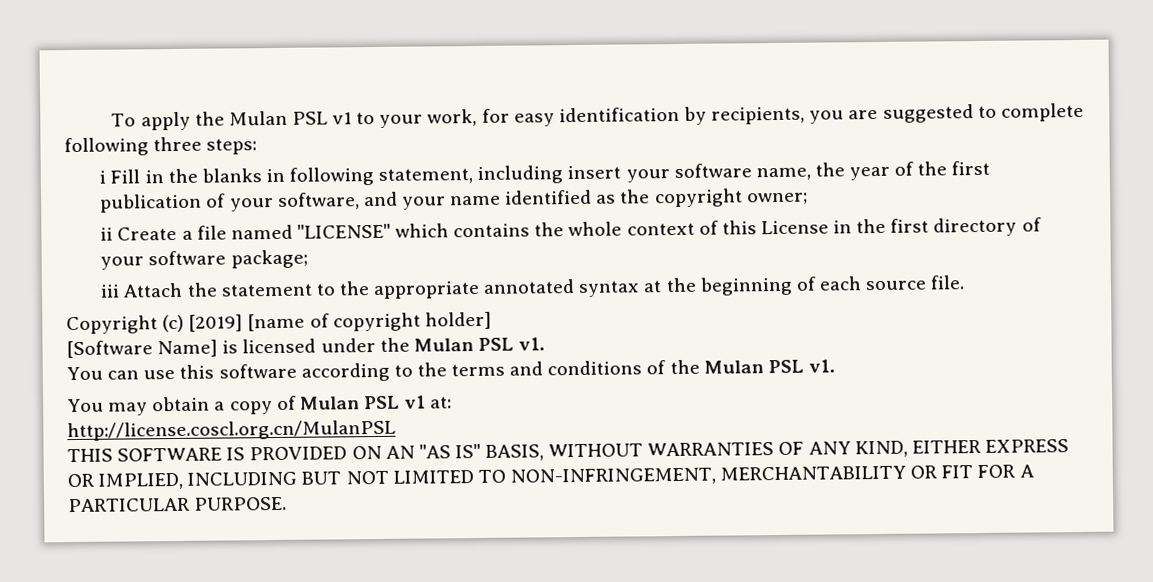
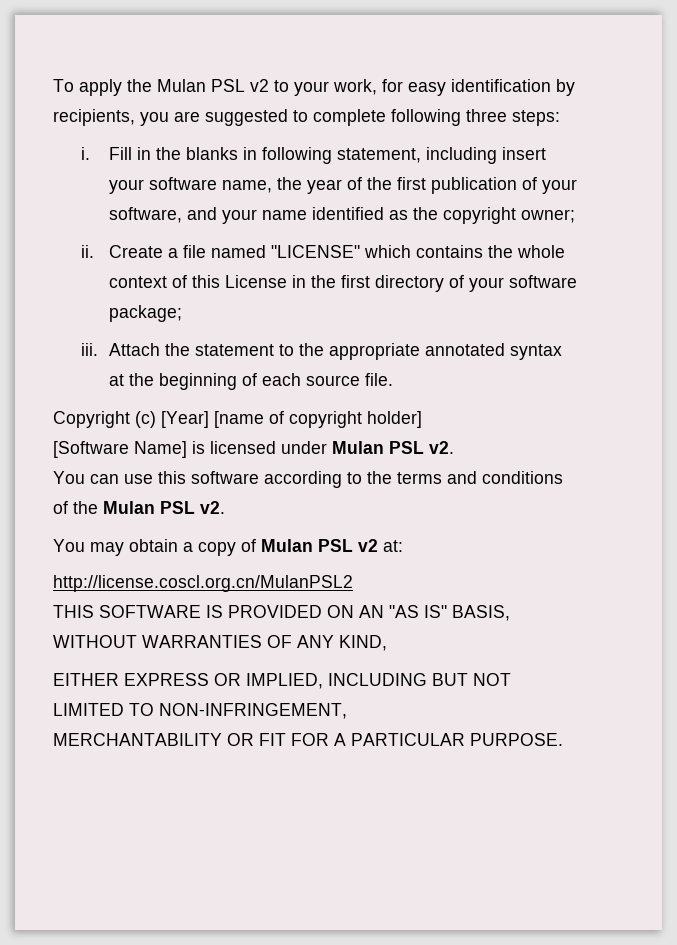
[332,112,353,125] v1 -> [250,79,269,92] v2
[99,170,107,184] i -> [81,147,91,160] i.
[100,227,114,241] ii -> [81,245,95,258] ii.
[100,284,121,298] iii -> [81,343,99,356] iii.
[188,314,244,332] [2019] -> [161,411,209,428] [Year]
[379,337,546,352] the Mulan PSL v1. -> [332,441,454,454] Mulan PSL v2.
[807,359,835,373] v1. -> [200,501,225,514] v2.
[404,395,427,409] v1 -> [358,539,378,552] v2
[67,419,396,442] http://license.coscl.org.cn/MulanPSL -> [53,575,353,592] http://license.coscl.org.cn/MulanPSL2
(908, 449) none -> (387, 643) //
(716, 476) none -> (347, 711) //

